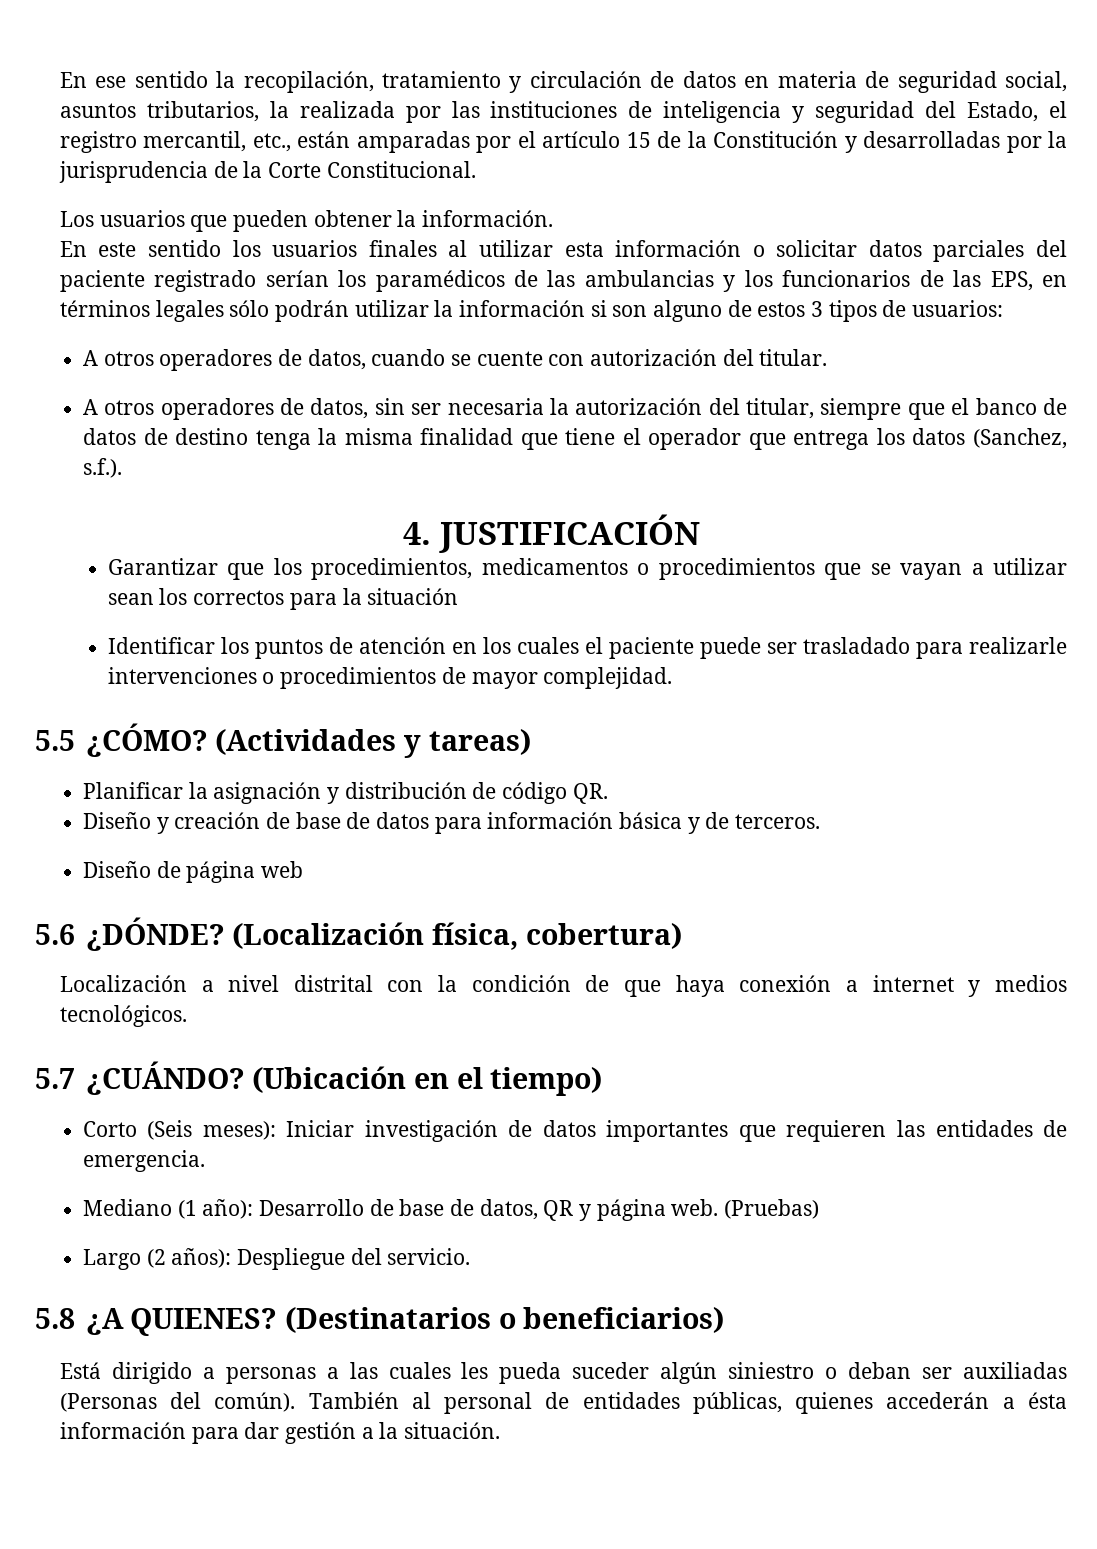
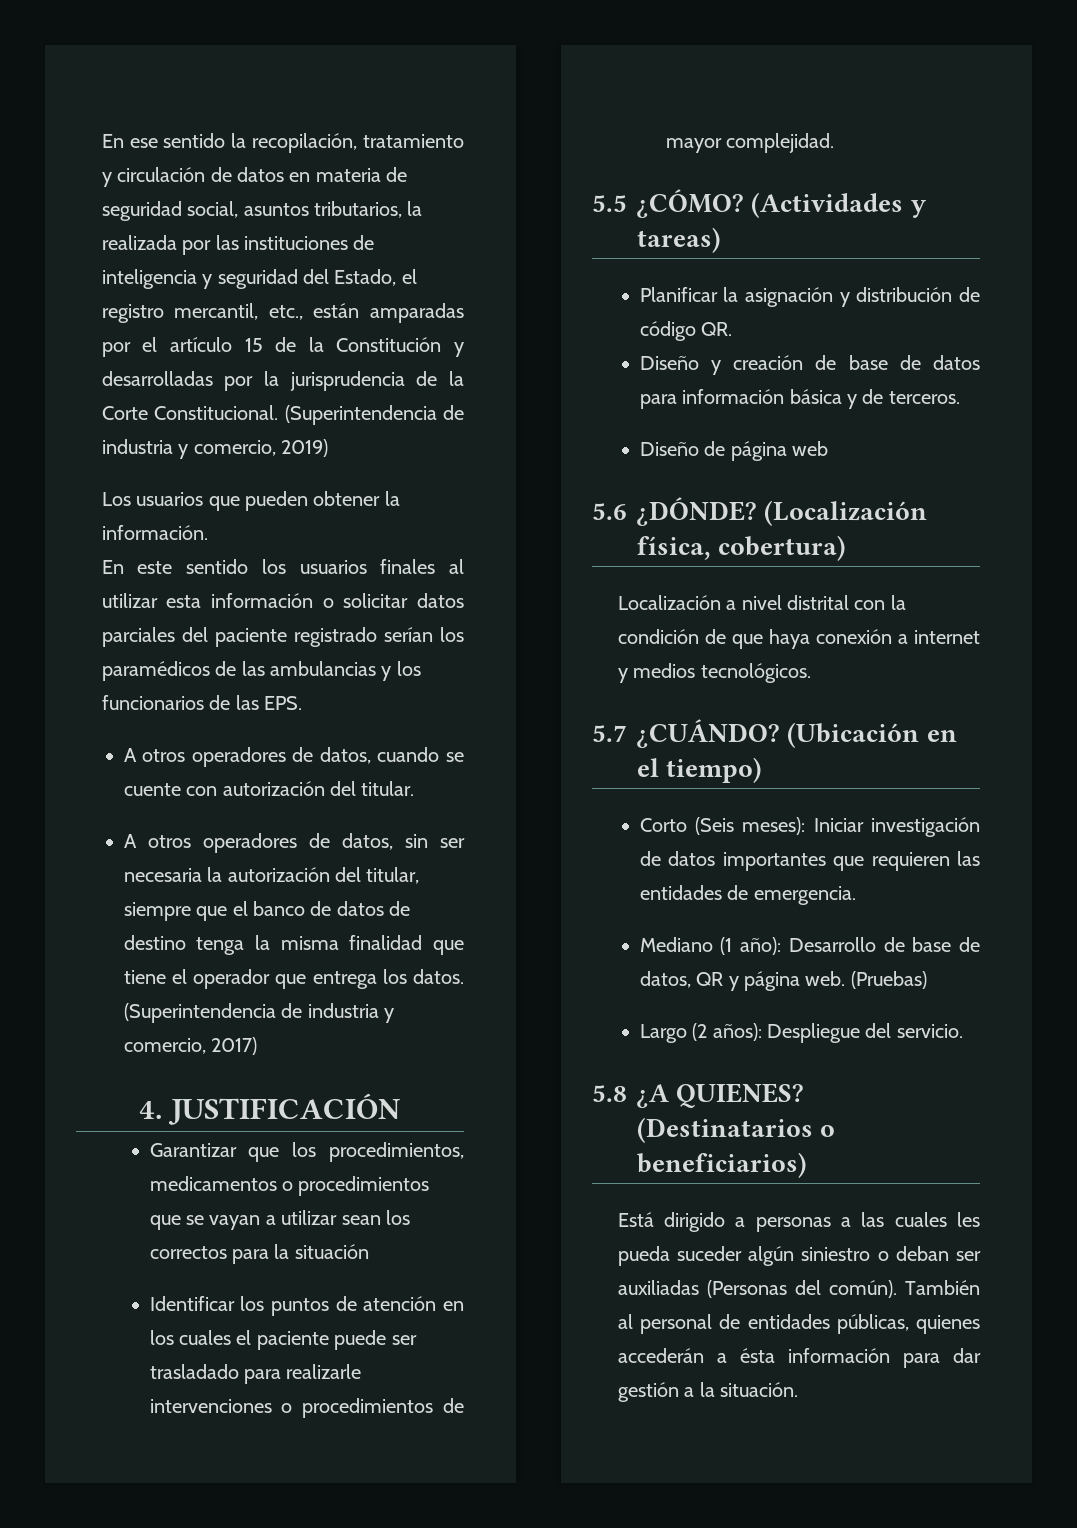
(476, 169) none -> [284,405,464,425] [101,439,328,459] (Superintendencia de industria y comercio, 2019)
[990,271,1067,291] [59,300,1003,322] EPS, en términos legales sólo podrán utilizar la información si son alguno de estos 3 tipos de usuarios: -> [263,696,302,710] EPS.
[912,428,1067,449] [82,458,122,478] datos (Sanchez, s.f.). -> [413,969,464,984] [123,1003,394,1023] [123,1037,258,1055] datos. (Superintendencia de industria y comercio, 2017)

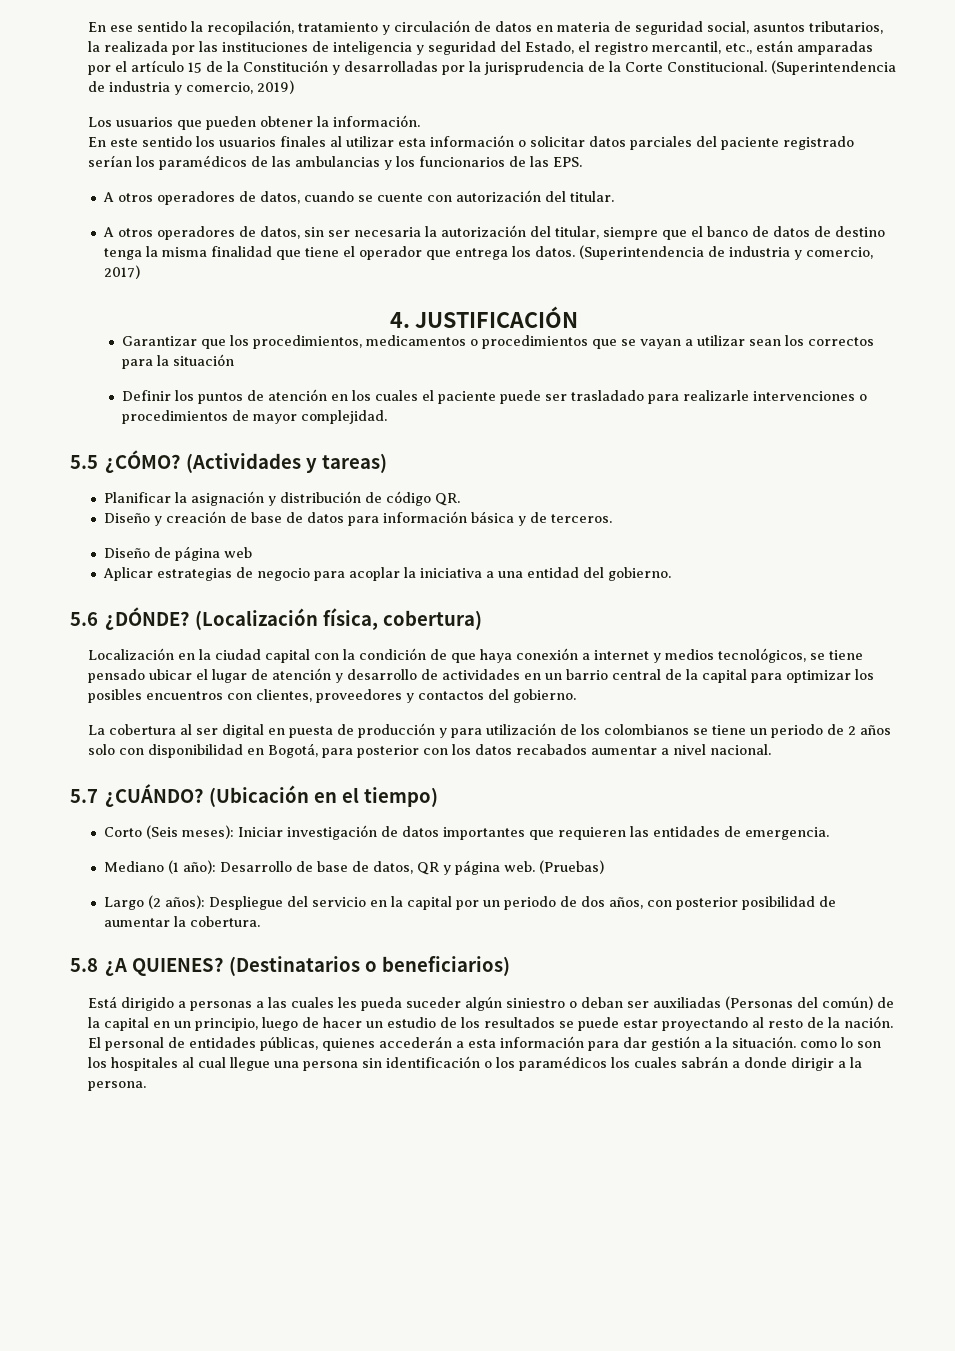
[149,1296,235,1311] Identificar -> [122,390,172,401] Definir
(828, 448) none -> [103,567,672,581] // Aplicar estrategias de negocio para acoplar la iniciativa a una entidad del gobierno.
[726,595,849,610] a nivel distrital -> [178,649,311,663] en la ciudad capital
[700,663,811,683] tecnológicos. -> [718,648,864,663] [88,668,875,683] [88,689,577,703] [88,723,892,738] [88,743,772,758] tecnológicos, se tiene pensado ubicar el lugar de atención y desarrollo de actividades en un barrio central de la capital para optimizar los posibles encuentros con clientes, proveedores y contactos del gobierno. // La cobertura al ser digital en puesta de producción y para utilización de los colombianos se tiene un periodo de 2 años solo con disponibilidad en Bogotá, para posterior con los datos recabados aumentar a nivel nacional.
[896,1024,963,1038] servicio. -> [312,896,837,910] [104,916,261,927] servicio en la capital por un periodo de dos años, con posterior posibilidad de aumentar la cobertura.
[828,1280,981,1298] [617,1314,633,1329] común). También al -> [822,996,895,1010] [88,1016,894,1031] [88,1037,102,1048] común) de la capital en un principio, luego de hacer un estudio de los resultados se puede estar proyectando al resto de la nación. El
[739,1348,775,1363] ésta -> [468,1039,497,1048] esta
(798, 1389) none -> [800,1037,882,1048] [88,1056,863,1071] [88,1081,147,1091] como lo son los hospitales al cual llegue una persona sin identificación o los paramédicos los cuales sabrán a donde dirigir a la persona.

